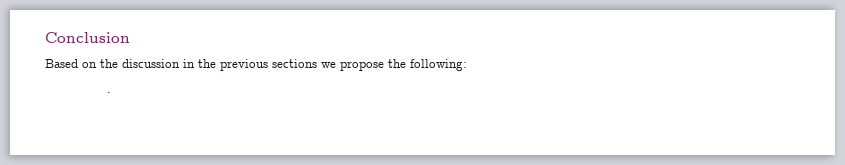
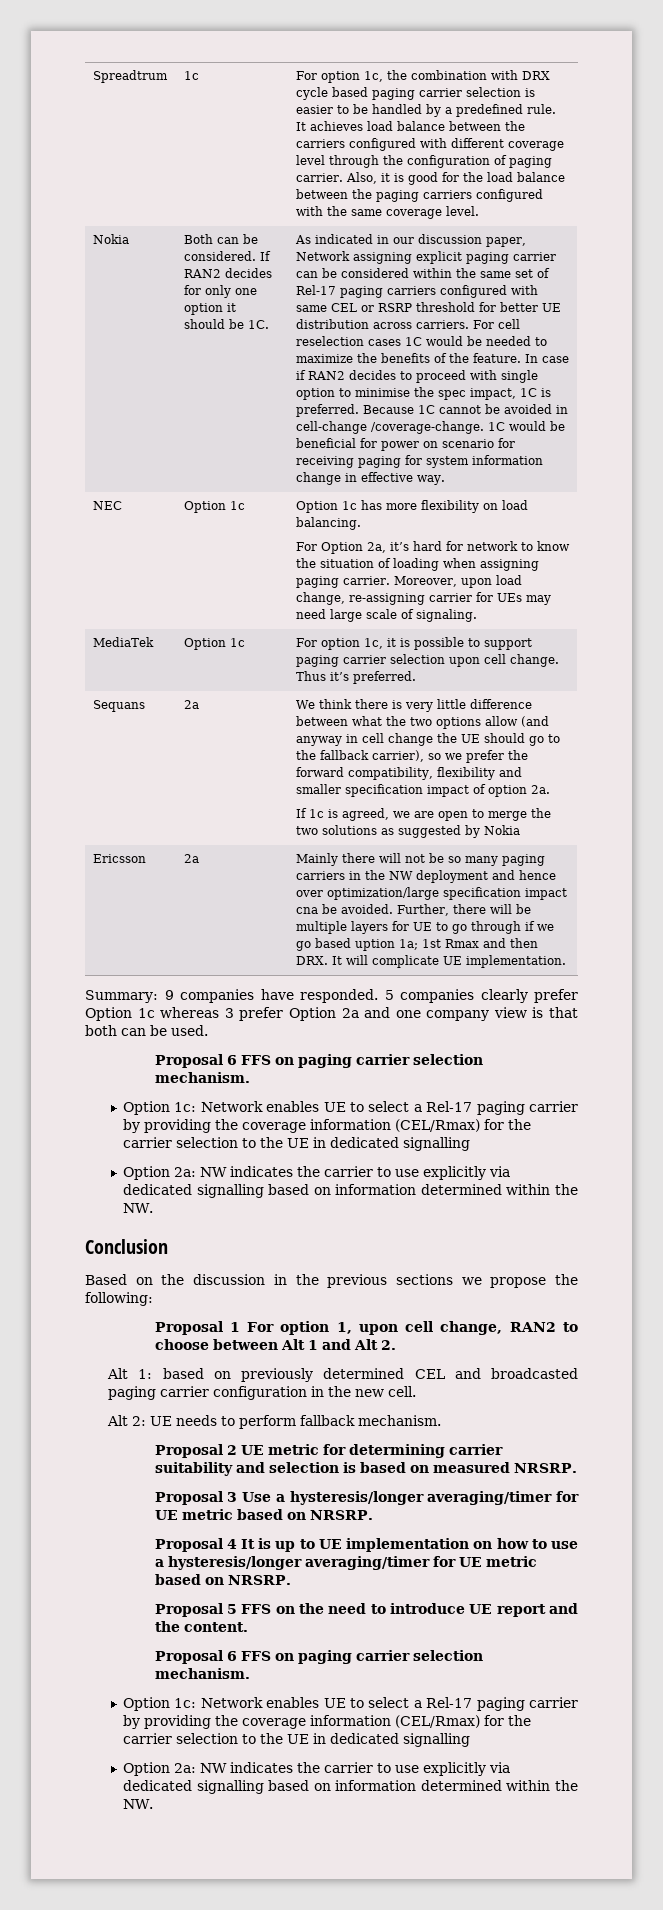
(45, 37) none -> [93,70,169,83] [184,71,200,80] [296,70,551,83] [296,87,536,100] [296,104,557,117] [296,121,526,131] [296,138,565,151] [296,155,553,168] [296,172,566,185] [296,189,544,202] [296,206,480,219] [93,234,130,244] [184,234,259,244] [184,251,272,261] [184,268,273,278] [184,285,258,298] [184,303,237,315] [184,319,270,329] [295,234,527,247] [296,251,557,264] [296,268,551,278] [296,285,539,298] [296,302,562,312] [296,319,521,329] [296,336,548,346] [296,353,570,363] [296,370,539,383] [296,387,552,400] [296,404,569,417] [296,421,566,434] [296,438,516,451] [296,455,544,468] [296,472,446,485] [93,501,123,510] [184,501,246,513] [296,500,529,513] [296,517,362,530] [296,541,571,554] [296,558,540,571] [296,575,523,588] [296,592,552,605] [296,609,478,622] [93,637,155,647] [184,638,246,650] [296,637,533,650] [296,654,560,667] [296,671,417,684] [93,700,146,712] [184,700,200,709] [296,699,533,712] [296,716,550,729] [296,733,561,746] [296,750,529,763] [296,767,523,780] [296,784,551,797] [296,808,552,821] [296,825,521,838] [93,854,147,863] [184,854,200,863] [296,853,546,866] [296,870,557,883] [296,887,568,900] [296,904,532,916] [296,921,555,934] [296,938,539,951] [296,955,567,968] [85,989,578,1003] [85,1007,578,1021] [85,1025,208,1036] [154,1054,483,1068] [154,1072,250,1083] [123,1101,579,1115] [123,1119,532,1133] [123,1137,471,1151] [123,1166,511,1180] [123,1184,578,1198] [123,1203,154,1213] Spreadtrum | 1c | For option 1c, the combination with DRX cycle based paging carrier selection is easier to be handled by a predefined rule. It achieves load balance between the carriers configured with different coverage level through the configuration of paging carrier. Also, it is good for the load balance between the paging carriers configured with the same coverage level. // Nokia | Both can be considered. If RAN2 decides for only one option it should be 1C. | As indicated in our discussion paper, Network assigning explicit paging carrier can be considered within the same set of Rel-17 paging carriers configured with same CEL or RSRP threshold for better UE distribution across carriers. For cell reselection cases 1C would be needed to maximize the benefits of the feature. In case if RAN2 decides to proceed with single option to minimise the spec impact, 1C is preferred. Because 1C cannot be avoided in cell-change /coverage-change. 1C would be beneficial for power on scenario for receiving paging for system information change in effective way. // NEC | Option 1c | Option 1c has more flexibility on load balancing. // For Option 2a, it’s hard for network to know the situation of loading when assigning paging carrier. Moreover, upon load change, re-assigning carrier for UEs may need large scale of signaling. // MediaTek | Option 1c | For option 1c, it is possible to support paging carrier selection upon cell change. Thus it’s preferred. // Sequans | 2a | We think there is very little difference between what the two options allow (and anyway in cell change the UE should go to the fallback carrier), so we prefer the forward compatibility, flexibility and smaller specification impact of option 2a. // If 1c is agreed, we are open to merge the two solutions as suggested by Nokia // Ericsson | 2a | Mainly there will not be so many paging carriers in the NW deployment and hence over optimization/large specification impact cna be avoided. Further, there will be multiple layers for UE to go through if we go based uption 1a; 1st Rmax and then DRX. It will complicate UE implementation. // Summary: 9 companies have responded. 5 companies clearly prefer Option 1c whereas 3 prefer Option 2a and one company view is that both can be used. // Proposal 6 FFS on paging carrier selection mechanism. // Option 1c: Network enables UE to select a Rel-17 paging carrier by providing the coverage information (CEL/Rmax) for the carrier selection to the UE in dedicated signalling // Option 2a: NW indicates the carrier to use explicitly via dedicated signalling based on information determined within the NW. //
[106,92,111,93] . -> [154,1321,578,1335] [154,1339,396,1350] [107,1368,578,1382] [108,1386,417,1400] [107,1415,442,1429] [154,1444,503,1458] [154,1462,577,1476] [154,1491,579,1505] [154,1509,373,1520] [154,1538,578,1552] [154,1556,537,1570] [154,1574,291,1585] [154,1603,579,1617] [154,1621,248,1632] [154,1650,483,1664] [154,1668,250,1679] [123,1697,579,1711] [123,1715,532,1729] [123,1733,471,1747] [123,1762,511,1776] [123,1780,578,1794] [123,1799,154,1809] Proposal 1 For option 1, upon cell change, RAN2 to choose between Alt 1 and Alt 2. // Alt 1: based on previously determined CEL and broadcasted paging carrier configuration in the new cell. // Alt 2: UE needs to perform fallback mechanism. // Proposal 2 UE metric for determining carrier suitability and selection is based on measured NRSRP. // Proposal 3 Use a hysteresis/longer averaging/timer for UE metric based on NRSRP. // Proposal 4 It is up to UE implementation on how to use a hysteresis/longer averaging/timer for UE metric based on NRSRP. // Proposal 5 FFS on the need to introduce UE report and the content. // Proposal 6 FFS on paging carrier selection mechanism. // Option 1c: Network enables UE to select a Rel-17 paging carrier by providing the coverage information (CEL/Rmax) for the carrier selection to the UE in dedicated signalling // Option 2a: NW indicates the carrier to use explicitly via dedicated signalling based on information determined within the NW.

